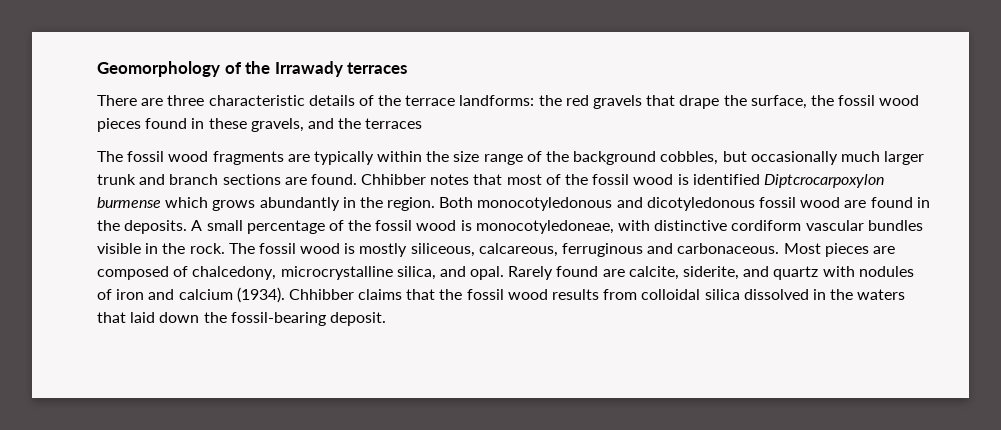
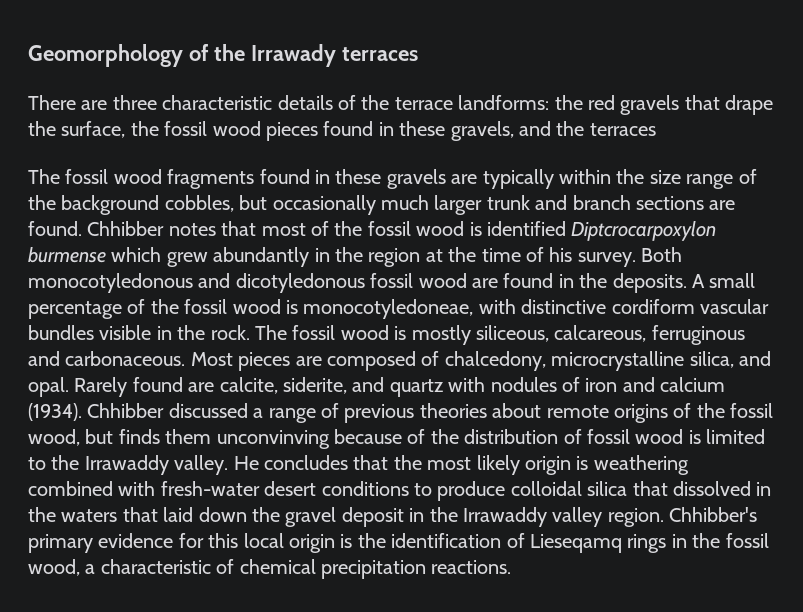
(284, 158) none -> [259,169,446,189] found in these gravels
[212,200,256,211] grows -> [166,252,208,267] grew
[387,197,436,211] region. -> [368,247,636,267] region at the time of his survey.
[358,289,638,300] claims that the fossil wood results from -> [168,403,774,423] [28,429,766,449] [28,455,689,475] [28,481,506,501] discussed a range of previous theories about remote origins of the fossil wood, but finds them unconvinving because of the distribution of fossil wood is limited to the Irrawaddy valley. He concludes that the most likely origin is weathering combined with fresh-water desert conditions to produce
(740, 294) none -> [632,481,668,496] that
[230,312,386,326] fossil-bearing deposit. -> [285,507,758,527] [28,533,769,553] [28,559,512,579] gravel deposit in the Irrawaddy valley region. Chhibber's primary evidence for this local origin is the identification of Lieseqamq rings in the fossil wood, a characteristic of chemical precipitation reactions.

